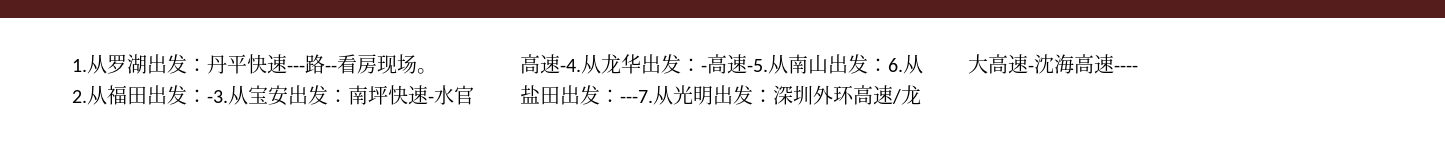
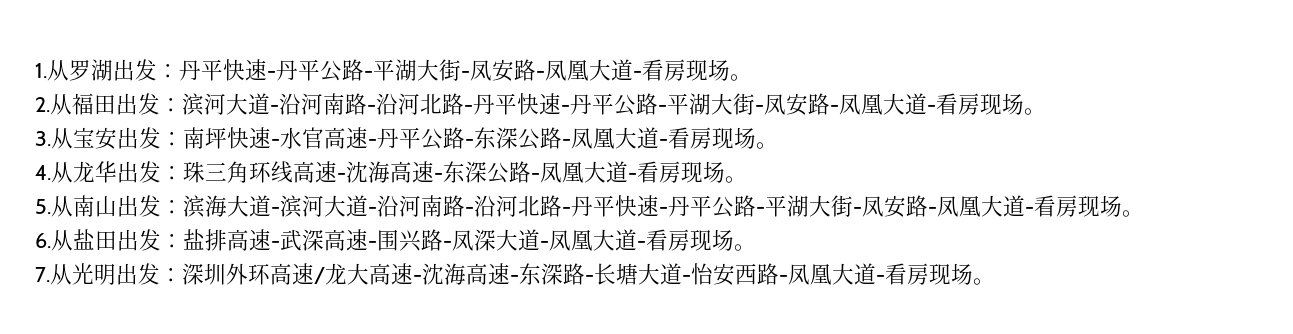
[287,54,337,74] ---路-- -> [267,59,642,82] -丹平公路-平湖大街-凤安路-凤凰大道-
[207,90,228,103] -3. -> [182,93,1046,116] [35,131,51,146] 滨河大道-沿河南路-沿河北路-丹平快速-丹平公路-平湖大街-凤安路-凤凰大道-看房现场。 // 3.
[560,54,923,74] [520,85,653,105] -4.从龙华出发：-高速-5.从南山出发：6.从盐田出发：---7. -> [368,127,778,150] [35,161,747,184] [35,195,1144,218] [35,229,756,252] [35,267,50,282] -丹平公路-东深公路-凤凰大道-看房现场。 // 4.从龙华出发：珠三角环线高速-沈海高速-东深公路-凤凰大道-看房现场。 // 5.从南山出发：滨海大道-滨河大道-沿河南路-沿河北路-丹平快速-丹平公路-平湖大街-凤安路-凤凰大道-看房现场。 // 6.从盐田出发：盐排高速-武深高速-围兴路-凤深大道-凤凰大道-看房现场。 // 7.
[1114,65,1138,72] ---- -> [509,263,995,286] -东深路-长塘大道-怡安西路-凤凰大道-看房现场。

